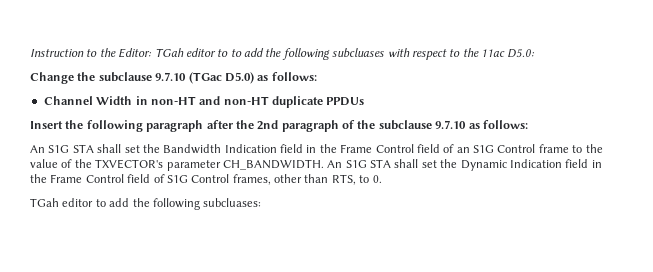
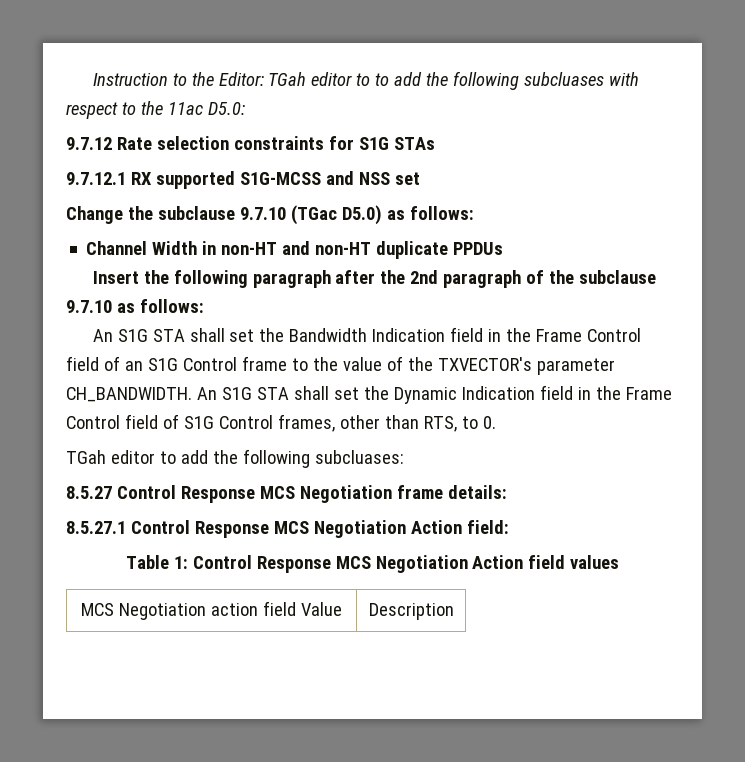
(536, 53) none -> [66,136,435,150] [66,171,420,189] // 9.7.12 Rate selection constraints for S1G STAs // 9.7.12.1 RX supported S1G-MCSS and NSS set
(262, 202) none -> [66,485,507,503] [66,520,509,538] [125,555,620,573] [81,601,342,620] [368,603,454,620] // 8.5.27 Control Response MCS Negotiation frame details: // 8.5.27.1 Control Response MCS Negotiation Action field: // Table 1: Control Response MCS Negotiation Action field values // MCS Negotiation action field Value | Description

